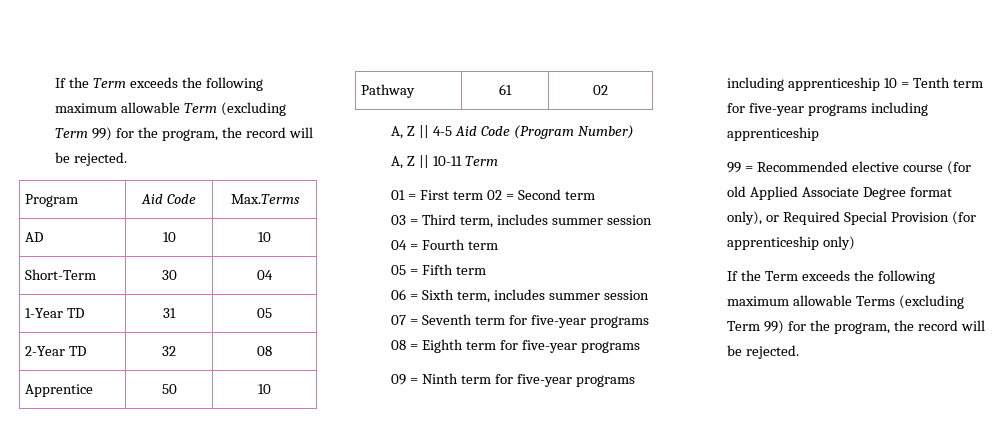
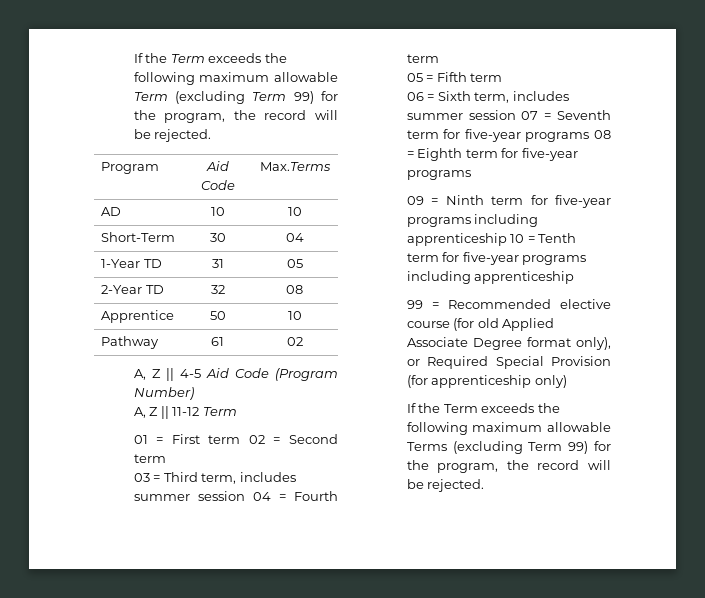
[432,156,462,166] 10-11 -> [172,407,200,416] 11-12

